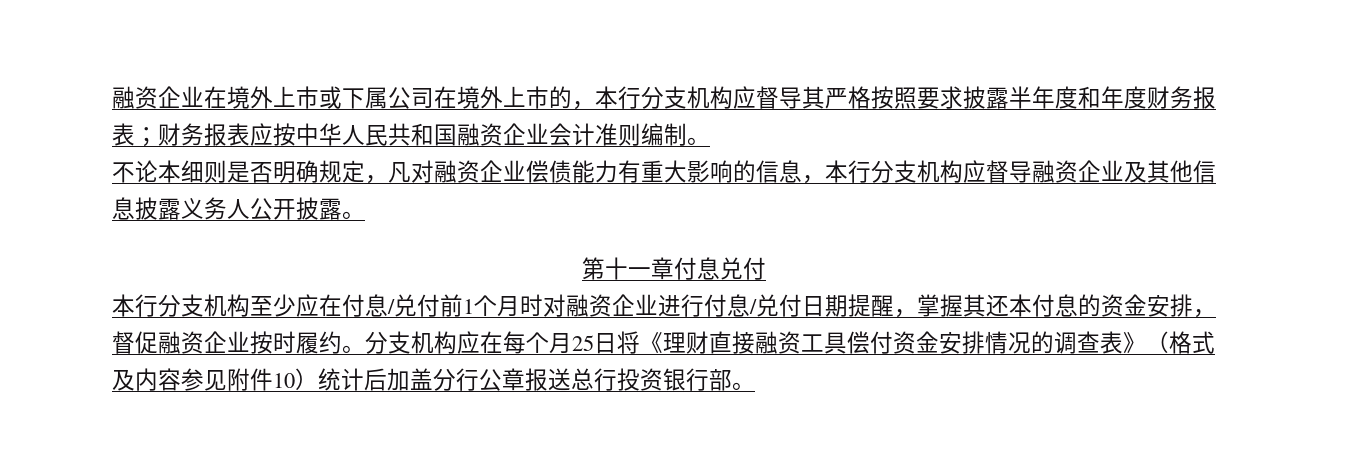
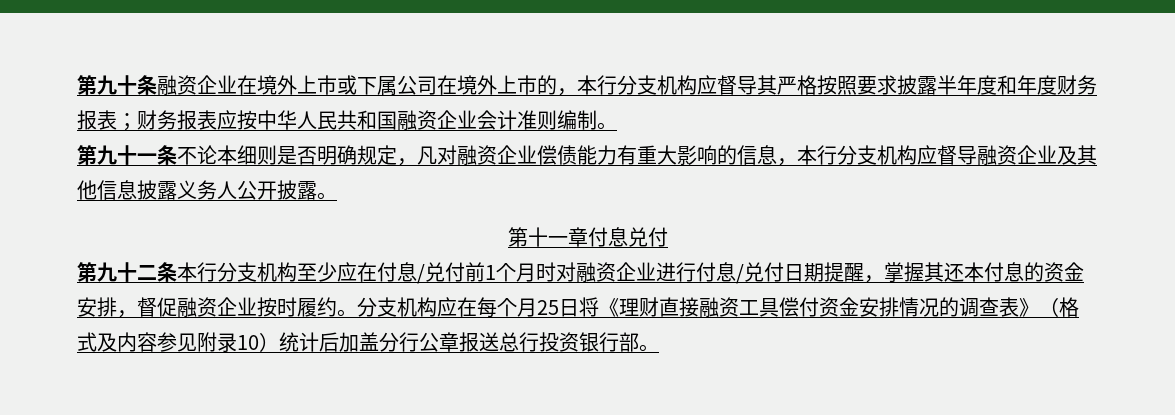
(112, 97) none -> [77,75,157,95] 第九十条
(710, 141) none -> [77,145,177,165] 第九十一条
(766, 268) none -> [77,262,177,282] 第九十二条
[250,368,273,391] 件 -> [217,333,237,352] 录

